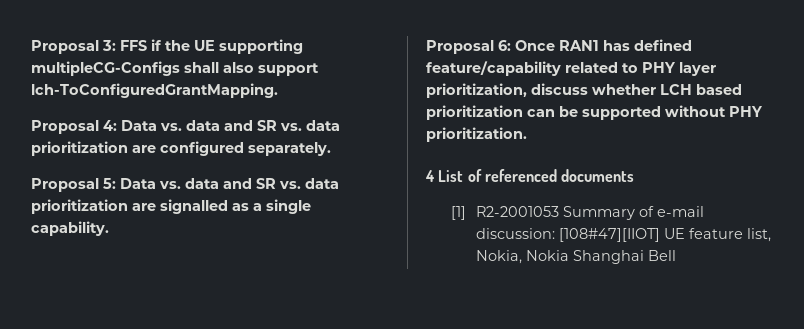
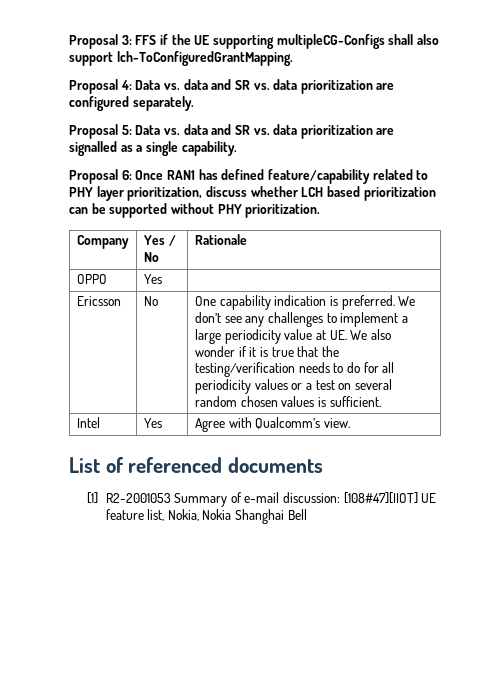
[425,170,435,182] // 4 -> [76,235,129,249] [143,235,176,246] [143,252,159,262] [194,234,247,245] [76,274,107,284] [143,274,162,284] [76,296,121,306] [143,296,158,306] [194,295,416,310] [194,312,408,327] [194,329,391,344] [194,346,339,357] [194,362,395,377] [194,379,392,394] [194,396,381,407] [76,417,100,428] [143,418,162,428] [194,417,350,432] // Company | Yes / No | Rationale // OPPO | Yes | // Ericsson | No | One capability indication is preferred. We don’t see any challenges to implement a large periodicity value at UE. We also wonder if it is true that the testing/verification needs to do for all periodicity values or a test on several random chosen values is sufficient. // Intel | Yes | Agree with Qualcomm’s view. //

